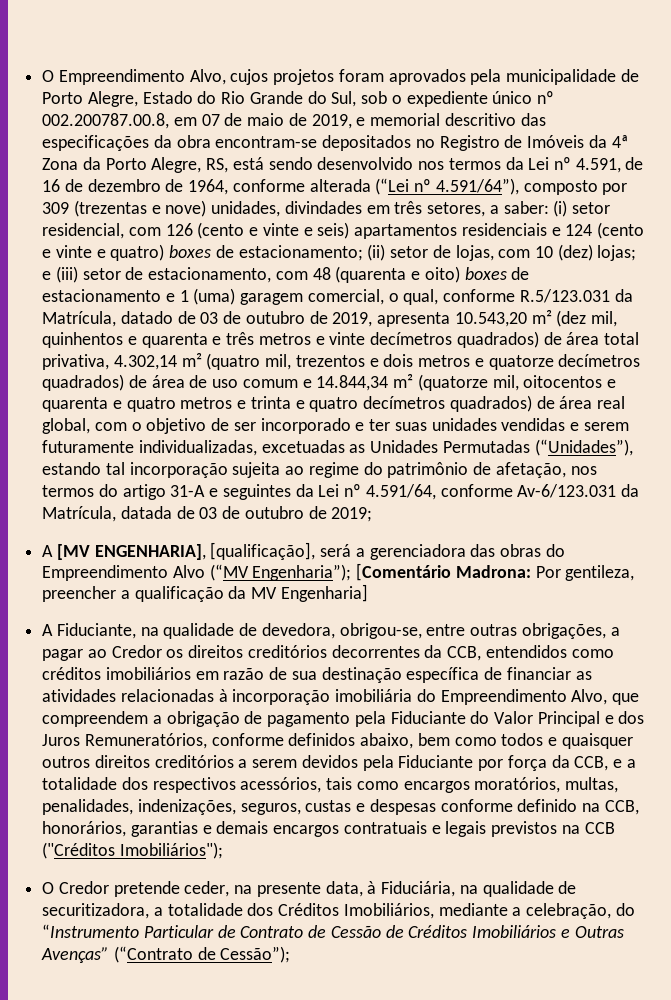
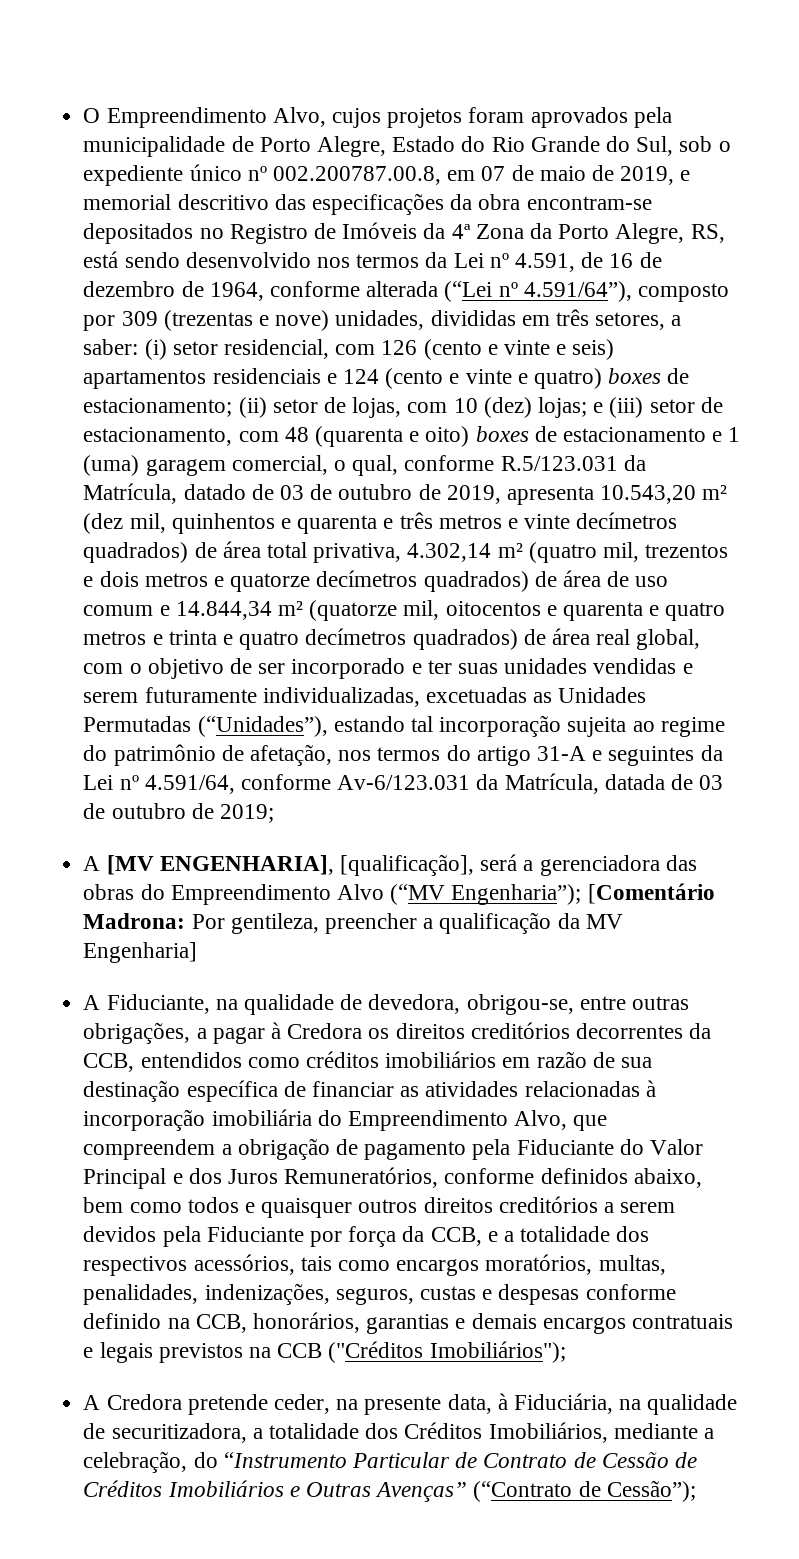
[284,201,362,214] divindades -> [430,310,516,326] divididas
[87,645,162,658] ao Credor -> [270,1022,363,1039] à Credora
[42,881,109,894] O Credor -> [83,1394,182,1410] A Credora

